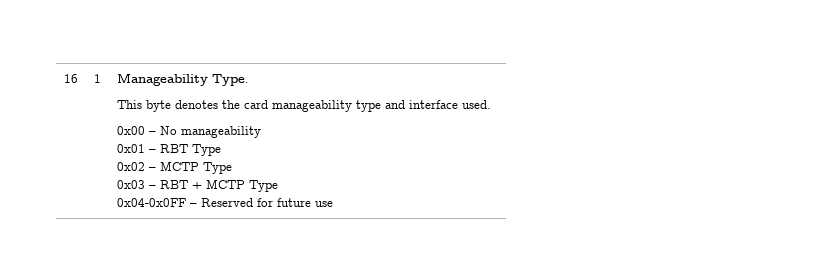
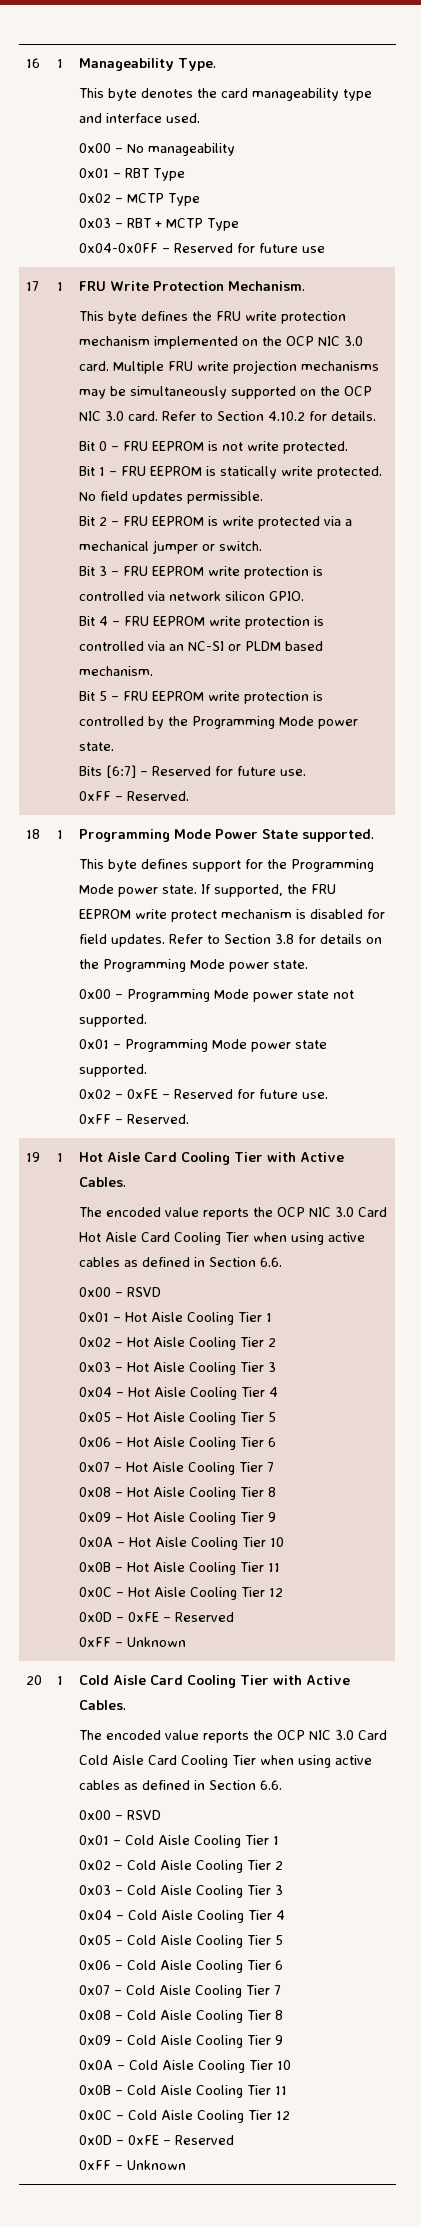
(333, 204) none -> [26,281,40,291] [57,282,64,291] [79,281,306,291] [79,311,347,324] [79,336,364,349] [79,360,380,374] [79,386,373,399] [79,411,377,421] [79,441,349,454] [79,466,383,479] [79,491,264,504] [79,516,353,529] [79,540,263,554] [79,566,324,579] [79,591,305,601] [79,616,325,629] [79,641,324,651] [79,666,154,676] [79,691,324,704] [79,716,359,729] [79,742,115,751] [79,765,307,778] [79,791,190,801] [26,829,41,839] [57,830,64,839] [79,829,375,842] [79,859,375,872] [79,884,337,897] [79,909,386,922] [79,934,383,947] [79,959,309,972] [79,989,355,1002] [79,1014,148,1027] [79,1039,328,1052] [79,1064,148,1077] [79,1089,329,1099] [79,1114,190,1124] [26,1152,41,1162] [57,1153,64,1162] [79,1152,345,1165] [79,1177,127,1187] [79,1207,388,1220] [79,1232,366,1245] [79,1257,283,1267] [79,1287,162,1297] [79,1312,273,1325] [79,1337,277,1350] [79,1362,277,1375] [79,1387,279,1400] [79,1412,277,1425] [79,1437,277,1450] [79,1462,275,1475] [79,1487,277,1500] [79,1512,277,1525] [79,1537,285,1550] [79,1562,281,1575] [79,1587,284,1600] [79,1612,235,1622] [79,1637,187,1647] [26,1675,43,1685] [57,1676,64,1685] [79,1675,351,1688] [79,1700,127,1710] [79,1730,388,1743] [79,1755,373,1768] [79,1780,283,1790] [79,1810,162,1820] [79,1835,280,1848] [79,1860,284,1873] [79,1885,284,1898] [79,1910,286,1923] [79,1935,284,1948] [79,1960,284,1973] [79,1985,282,1998] [79,2010,284,2023] [79,2035,284,2048] [79,2060,292,2073] [79,2085,288,2098] [79,2110,291,2123] [79,2135,235,2145] [79,2160,187,2170] // 17 | 1 | FRU Write Protection Mechanism. // This byte defines the FRU write protection mechanism implemented on the OCP NIC 3.0 card. Multiple FRU write projection mechanisms may be simultaneously supported on the OCP NIC 3.0 card. Refer to Section 4.10.2 for details. // Bit 0 – FRU EEPROM is not write protected. // Bit 1 – FRU EEPROM is statically write protected. No field updates permissible. // Bit 2 – FRU EEPROM is write protected via a mechanical jumper or switch. // Bit 3 – FRU EEPROM write protection is controlled via network silicon GPIO. // Bit 4 – FRU EEPROM write protection is controlled via an NC-SI or PLDM based mechanism. // Bit 5 – FRU EEPROM write protection is controlled by the Programming Mode power state. // Bits [6:7] – Reserved for future use. // 0xFF – Reserved. // 18 | 1 | Programming Mode Power State supported. // This byte defines support for the Programming Mode power state. If supported, the FRU EEPROM write protect mechanism is disabled for field updates. Refer to Section 3.8 for details on the Programming Mode power state. // 0x00 – Programming Mode power state not supported. // 0x01 – Programming Mode power state supported. // 0x02 – 0xFE – Reserved for future use. // 0xFF – Reserved. // 19 | 1 | Hot Aisle Card Cooling Tier with Active Cables. // The encoded value reports the OCP NIC 3.0 Card Hot Aisle Card Cooling Tier when using active cables as defined in Section 6.6. // 0x00 – RSVD // 0x01 – Hot Aisle Cooling Tier 1 // 0x02 – Hot Aisle Cooling Tier 2 // 0x03 – Hot Aisle Cooling Tier 3 // 0x04 – Hot Aisle Cooling Tier 4 // 0x05 – Hot Aisle Cooling Tier 5 // 0x06 – Hot Aisle Cooling Tier 6 // 0x07 – Hot Aisle Cooling Tier 7 // 0x08 – Hot Aisle Cooling Tier 8 // 0x09 – Hot Aisle Cooling Tier 9 // 0x0A – Hot Aisle Cooling Tier 10 // 0x0B – Hot Aisle Cooling Tier 11 // 0x0C – Hot Aisle Cooling Tier 12 // 0x0D – 0xFE – Reserved // 0xFF – Unknown // 20 | 1 | Cold Aisle Card Cooling Tier with Active Cables. // The encoded value reports the OCP NIC 3.0 Card Cold Aisle Card Cooling Tier when using active cables as defined in Section 6.6. // 0x00 – RSVD // 0x01 – Cold Aisle Cooling Tier 1 // 0x02 – Cold Aisle Cooling Tier 2 // 0x03 – Cold Aisle Cooling Tier 3 // 0x04 – Cold Aisle Cooling Tier 4 // 0x05 – Cold Aisle Cooling Tier 5 // 0x06 – Cold Aisle Cooling Tier 6 // 0x07 – Cold Aisle Cooling Tier 7 // 0x08 – Cold Aisle Cooling Tier 8 // 0x09 – Cold Aisle Cooling Tier 9 // 0x0A – Cold Aisle Cooling Tier 10 // 0x0B – Cold Aisle Cooling Tier 11 // 0x0C – Cold Aisle Cooling Tier 12 // 0x0D – 0xFE – Reserved // 0xFF – Unknown

